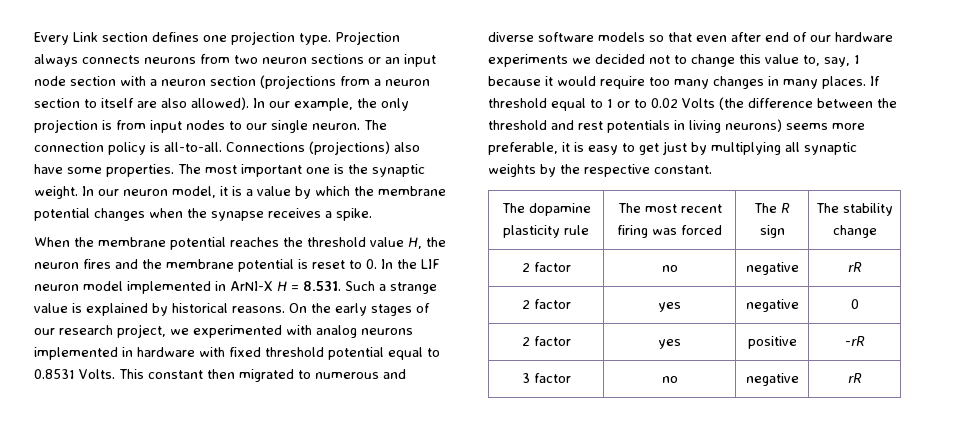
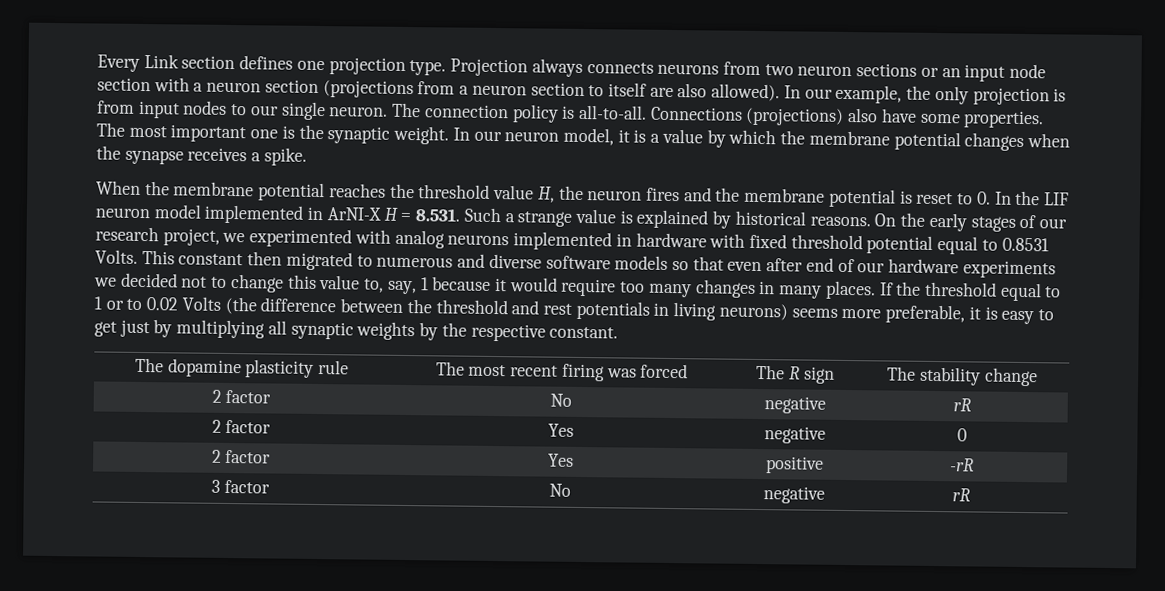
(880, 81) none -> [896,281,922,296] the
[661,265,678,272] no -> [550,393,572,407] No
[658,302,681,312] yes -> [548,423,574,437] Yes
[658,339,681,349] yes -> [548,453,574,467] Yes
[661,376,678,383] no -> [549,483,571,497] No

